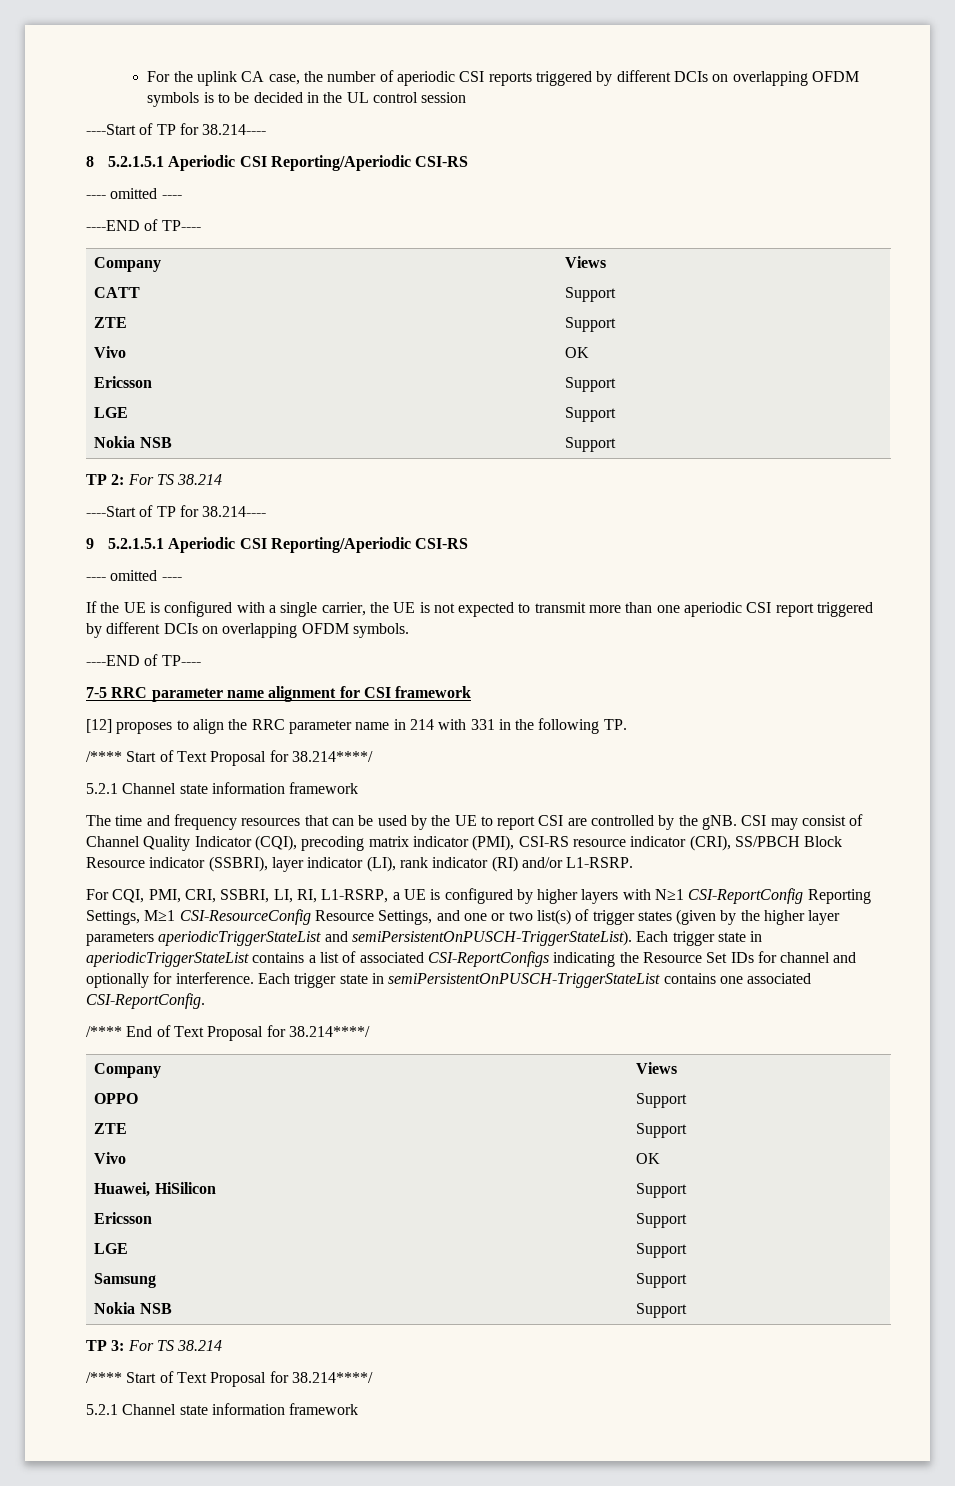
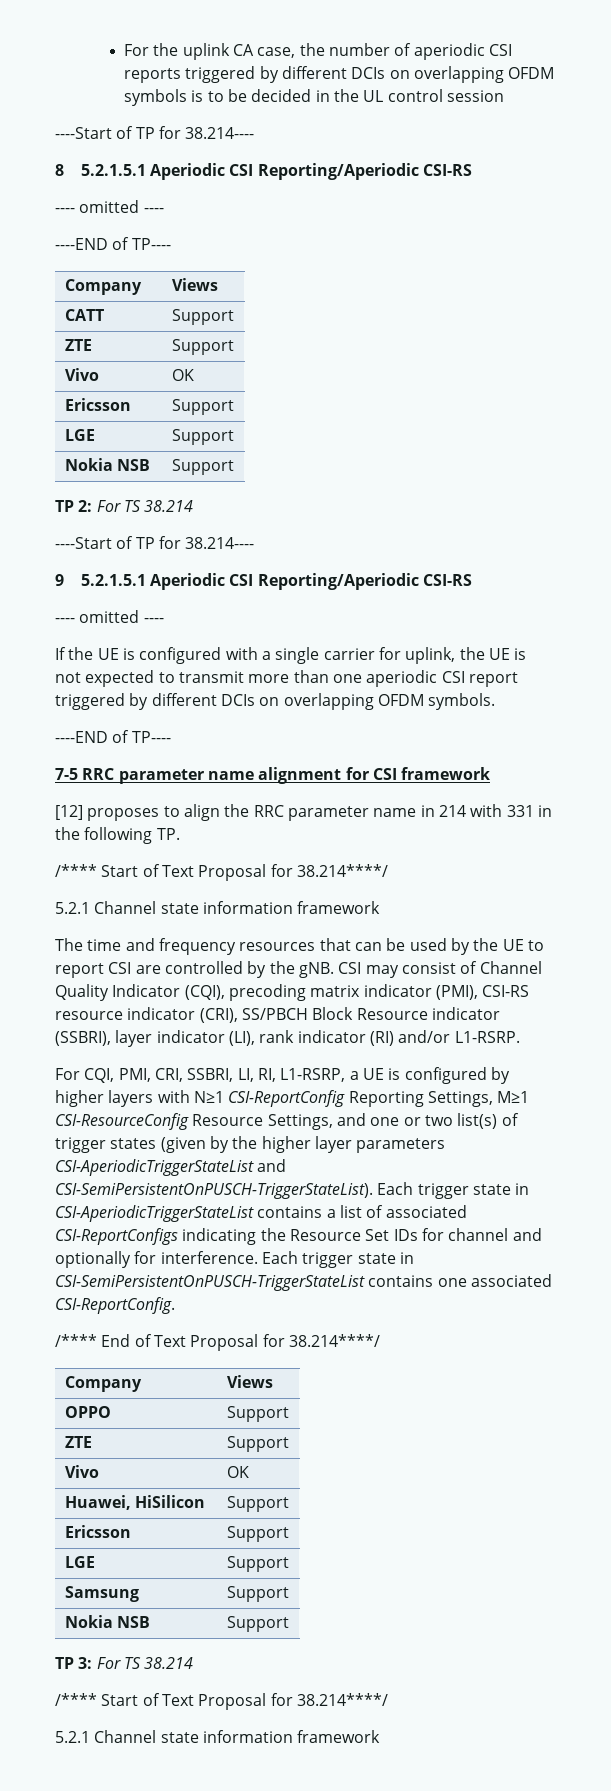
[321,602,366,616] carrier, -> [323,647,456,664] carrier for uplink,
[158,930,763,946] [86,952,249,967] aperiodicTriggerStateList and semiPersistentOnPUSCH-TriggerStateList). Each trigger state in aperiodicTriggerStateList -> [55,1159,287,1176] [55,1182,530,1199] [55,1205,254,1222] CSI-AperiodicTriggerStateList and CSI-SemiPersistentOnPUSCH-TriggerStateList). Each trigger state in CSI-AperiodicTriggerStateList
[388,973,661,988] semiPersistentOnPUSCH-TriggerStateList -> [55,1275,365,1291] CSI-SemiPersistentOnPUSCH-TriggerStateList

